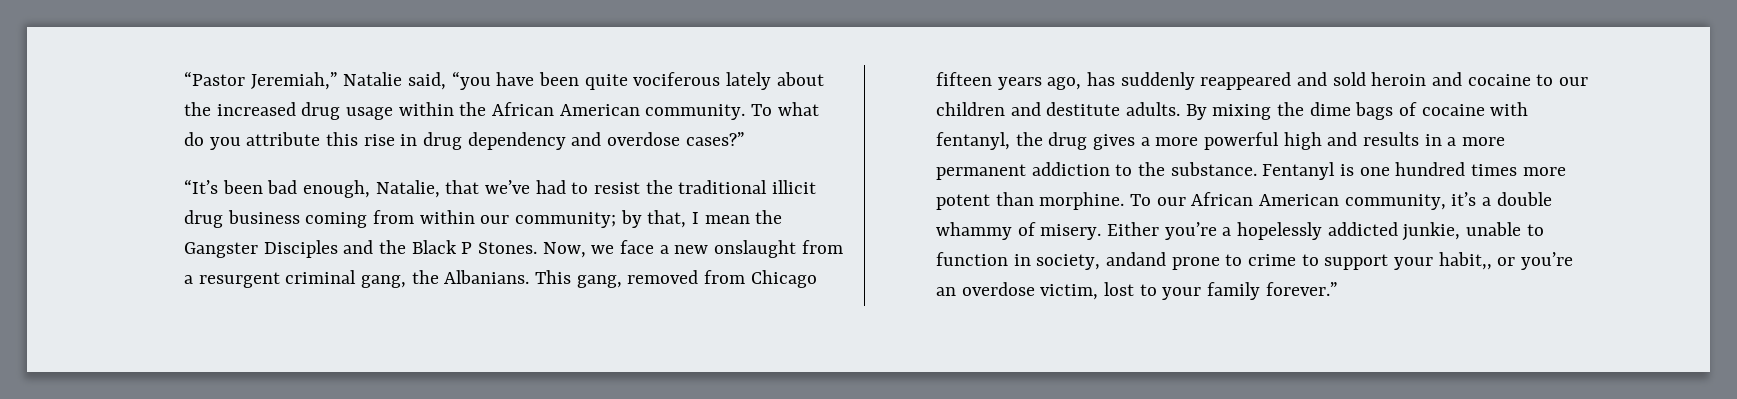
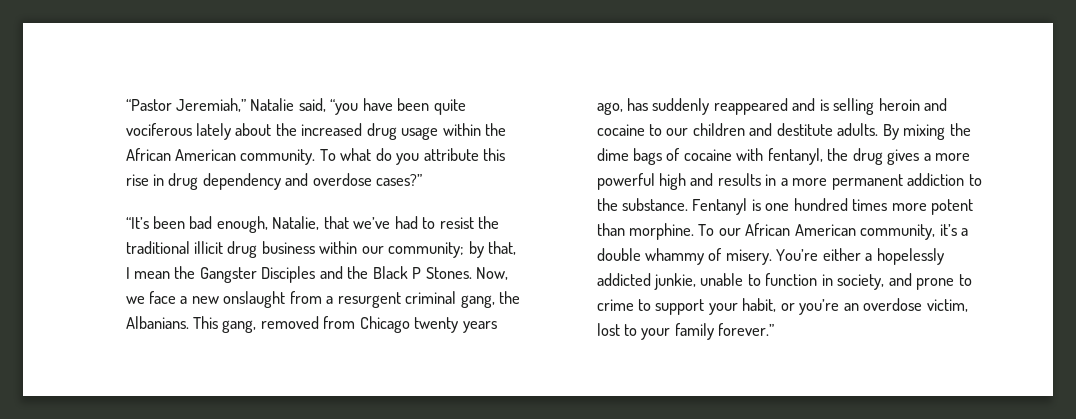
[305,210,414,228] coming from -> (315, 247) none
[935,72,992,86] fifteen -> [414,317,459,333] twenty
[1332,72,1366,86] sold -> [819,98,875,115] is selling
[1106,222,1217,240] Either you’re -> [776,248,861,261] You’re either
[1105,252,1166,266] andand -> [888,273,912,286] and
[1438,252,1492,270] habit,, -> [742,298,777,312] habit,

